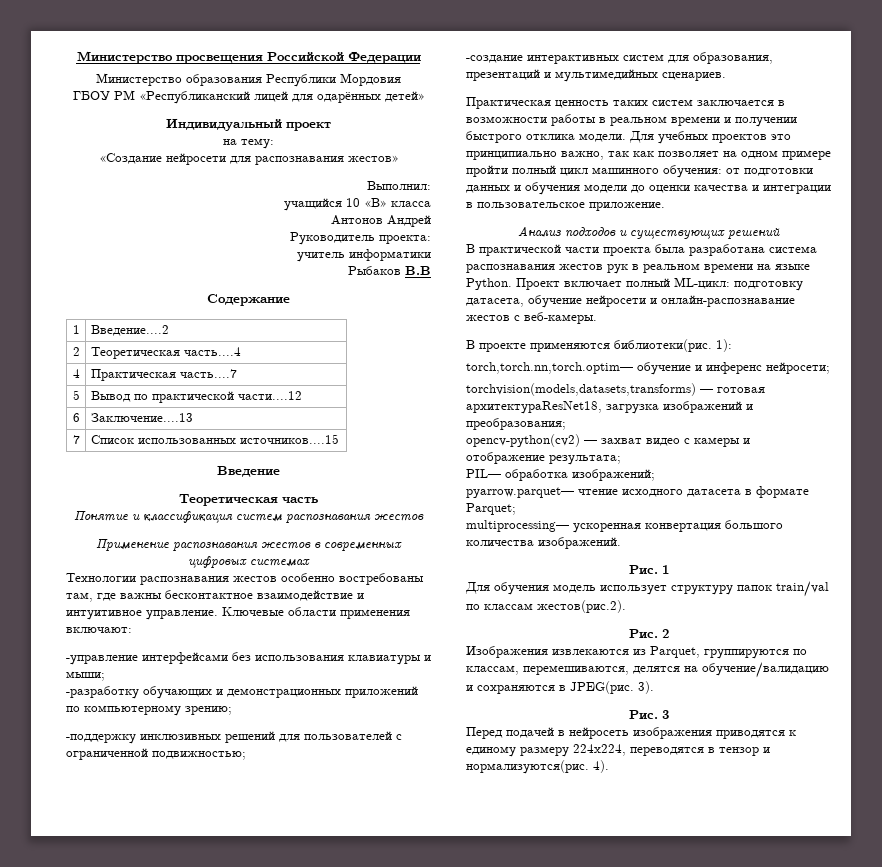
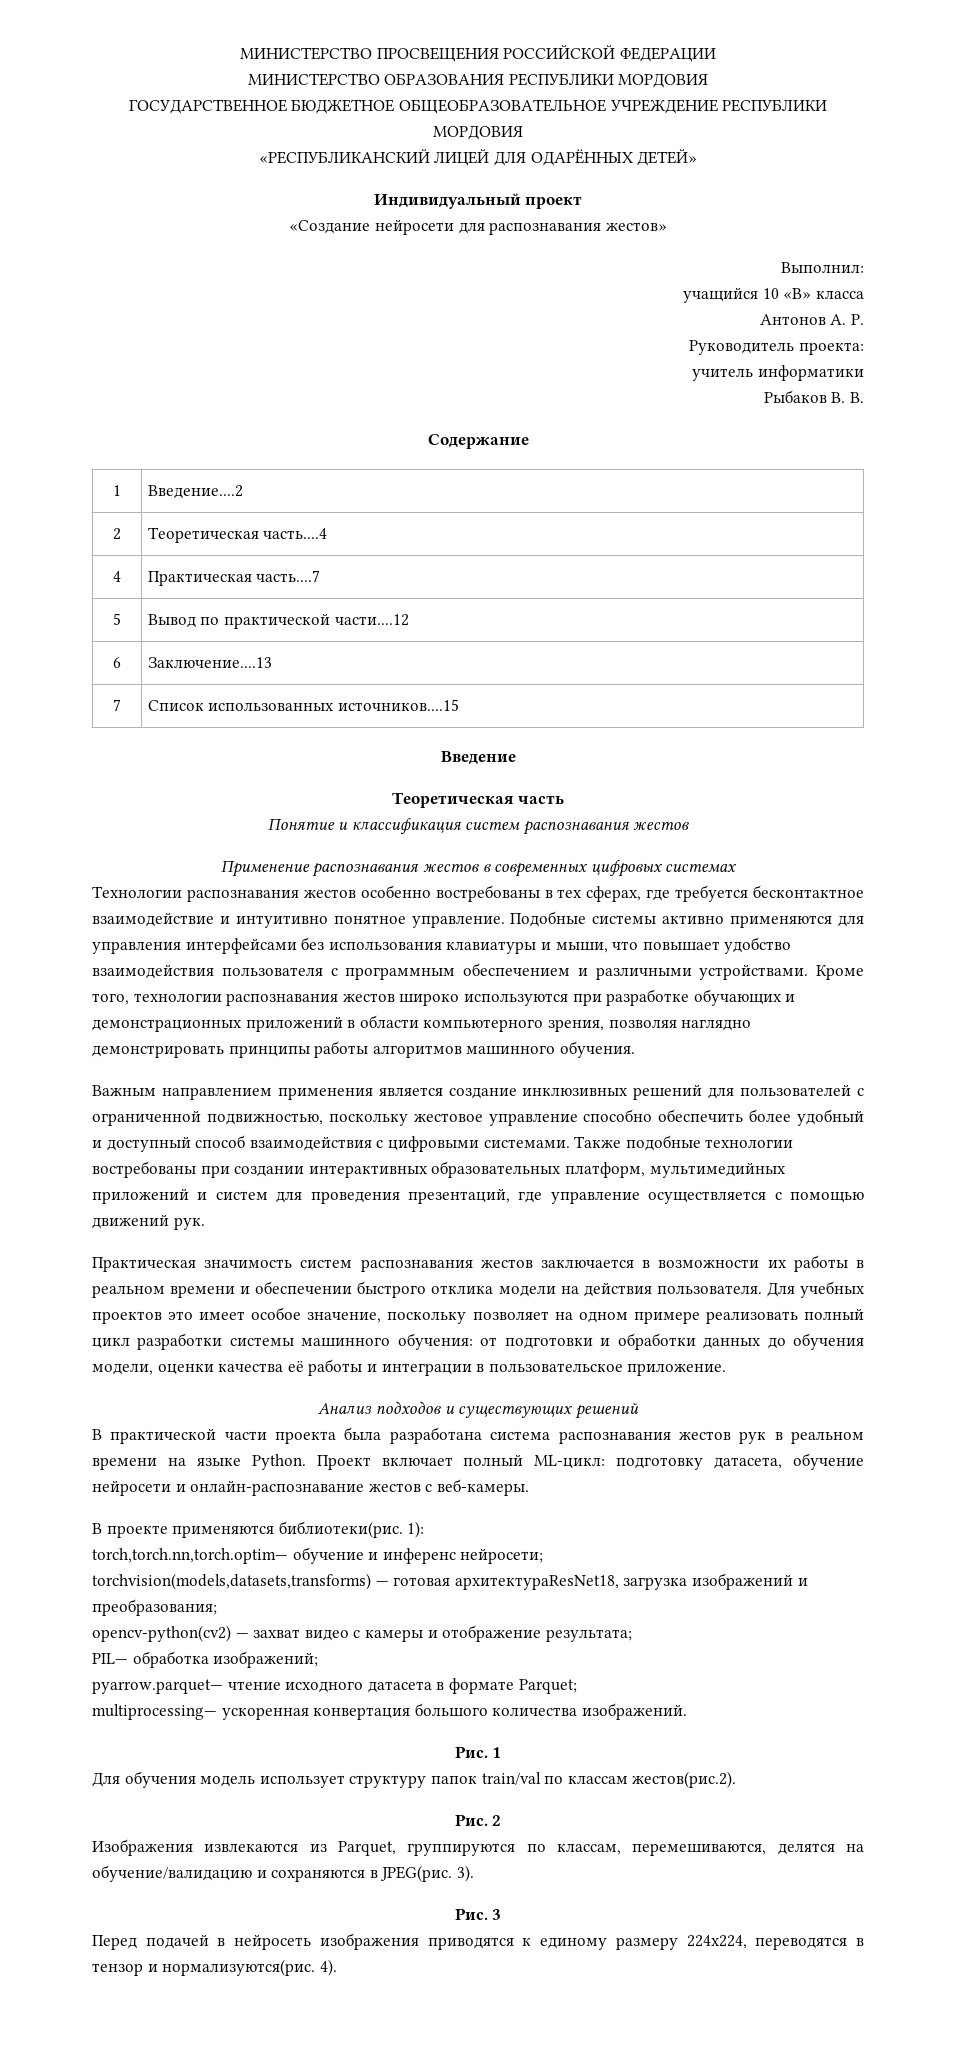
[76,51,421,64] [96,73,401,87] [72,90,425,104] Министерство просвещения Российской Федерации // Министерство образования Республики Мордовия // ГБОУ РМ «Республиканский лицей для одарённых детей» -> [240,45,716,62] [247,73,709,88] [128,99,828,114] [433,125,523,140] [258,149,698,166] МИНИСТЕРСТВО ПРОСВЕЩЕНИЯ РОССИЙСКОЙ ФЕДЕРАЦИИ // МИНИСТЕРСТВО ОБРАЗОВАНИЯ РЕСПУБЛИКИ МОРДОВИЯ // ГОСУДАРСТВЕННОЕ БЮДЖЕТНОЕ ОБЩЕОБРАЗОВАТЕЛЬНОЕ УЧРЕЖДЕНИЕ РЕСПУБЛИКИ МОРДОВИЯ // «РЕСПУБЛИКАНСКИЙ ЛИЦЕЙ ДЛЯ ОДАРЁННЫХ ДЕТЕЙ»
[223,138,274,149] // на тему: -> (583, 202) none
[387,215,431,227] Андрей -> [830,314,864,325] А. Р.
[405,266,431,275] В.В -> [831,392,864,403] В. В.
[66,590,364,602] [66,607,410,620] [66,627,132,633] [66,655,138,665] там, где важны бесконтактное взаимодействие и интуитивное управление. Ключевые области применения включают: // -управление -> [544,885,864,902] [92,911,864,928] [92,941,181,954] в тех сферах, где требуется бесконтактное взаимодействие и интуитивно понятное управление. Подобные системы активно применяются для управления
[66,671,105,681] [66,686,418,699] [66,705,232,716] [66,734,136,744] мыши; // -разработку обучающих и демонстрационных приложений по компьютерному зрению; // -поддержку -> [555,937,792,954] [92,963,864,980] [92,989,796,1006] [92,1015,752,1032] [92,1041,635,1058] [92,1085,517,1100] мыши, что повышает удобство взаимодействия пользователя с программным обеспечением и различными устройствами. Кроме того, технологии распознавания жестов широко используются при разработке обучающих и демонстрационных приложений в области компьютерного зрения, позволяя наглядно демонстрировать принципы работы алгоритмов машинного обучения. // Важным направлением применения является создание
[152,751,246,760] [466,52,773,64] [466,69,726,82] [466,97,693,109] подвижностью; // -создание интерактивных систем для образования, презентаций и мультимедийных сценариев. // Практическая ценность таких систем -> [206,1109,864,1126] [92,1135,794,1152] [92,1161,786,1178] [92,1188,864,1204] [92,1214,205,1230] [92,1257,533,1272] подвижностью, поскольку жестовое управление способно обеспечить более удобный и доступный способ взаимодействия с цифровыми системами. Также подобные технологии востребованы при создании интерактивных образовательных платформ, мультимедийных приложений и систем для проведения презентаций, где управление осуществляется с помощью движений рук. // Практическая значимость систем распознавания жестов
(547, 119) none -> [767,1260,787,1268] их
[735,117,797,127] получении -> [255,1281,353,1294] обеспечении
[579,131,791,144] [466,151,654,160] модели. Для учебных проектов это принципиально важно, так как -> [498,1281,865,1298] [92,1307,467,1324] модели на действия пользователя. Для учебных проектов это имеет особое значение, поскольку
[466,165,508,177] пройти -> [705,1311,798,1324] реализовать
(588, 172) none -> [137,1333,294,1350] разработки системы
[466,182,748,195] данных и обучения модели до оценки качества -> [600,1333,864,1350] [92,1359,363,1376] и обработки данных до обучения модели, оценки качества её работы

